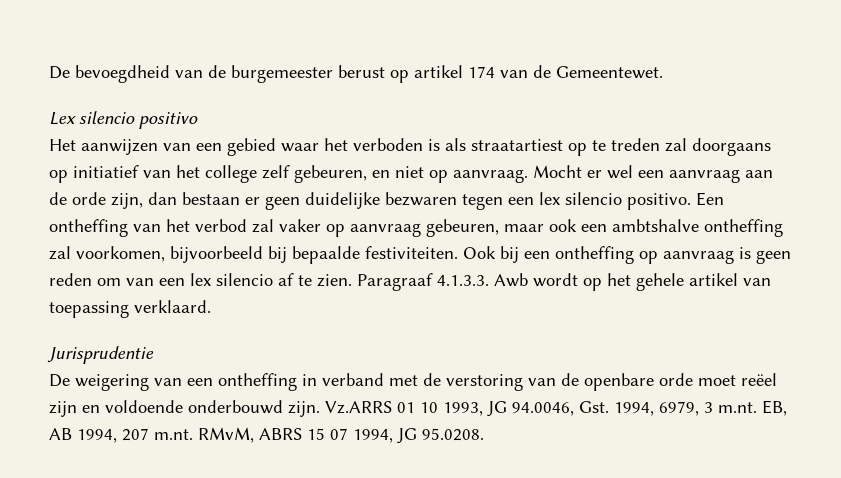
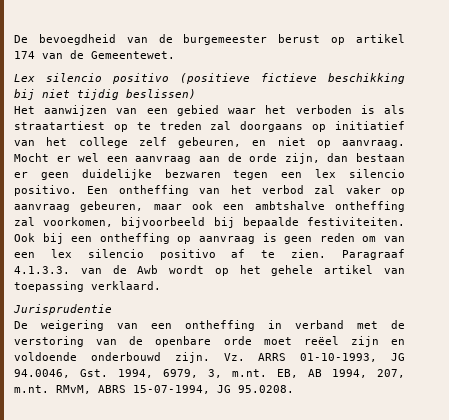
(198, 120) none -> [180,73,405,84] [14,89,196,100] (positieve fictieve beschikking bij niet tijdig beslissen)
(273, 279) none -> [159,249,216,260] positivo
(489, 280) none -> [80,265,127,274] van de
[325,401,483,416] Vz.ARRS 01 10 1993, -> [223,353,378,362] Vz. ARRS 01-10-1993,
[704,402,713,413] 3 -> [208,369,222,378] 3,
[122,428,149,441] 207 -> [377,369,405,378] 207,
[307,428,393,443] 15 07 1994, -> [133,385,210,394] 15-07-1994,

